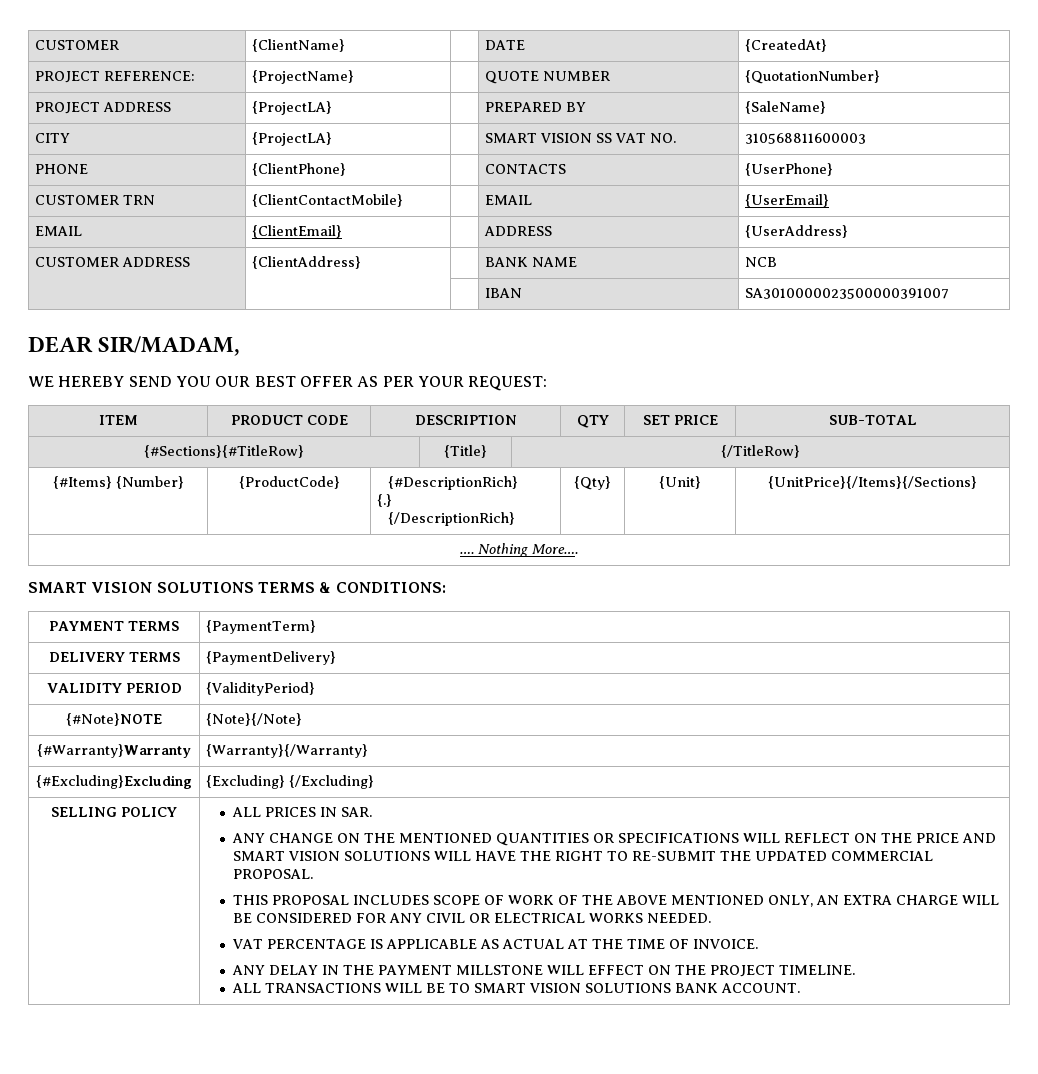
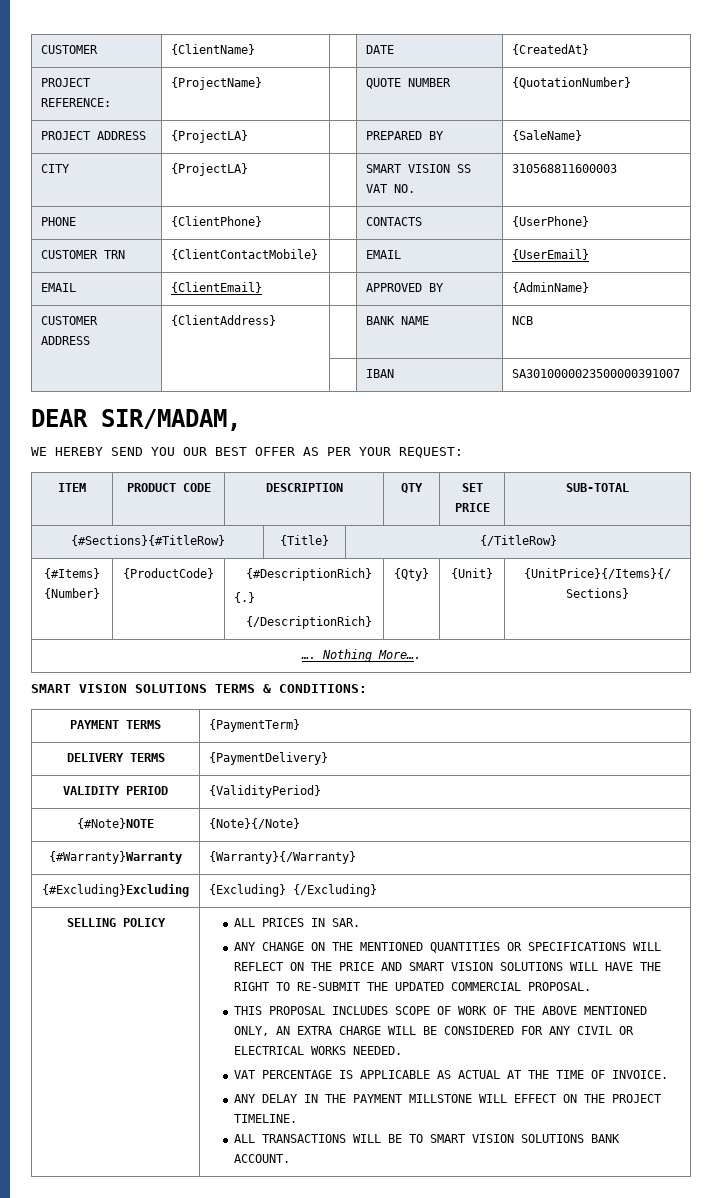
[484,226,553,236] [745,225,849,238] ADDRESS | {UserAddress} -> [366,283,445,292] [512,282,590,293] APPROVED BY | {AdminName}

